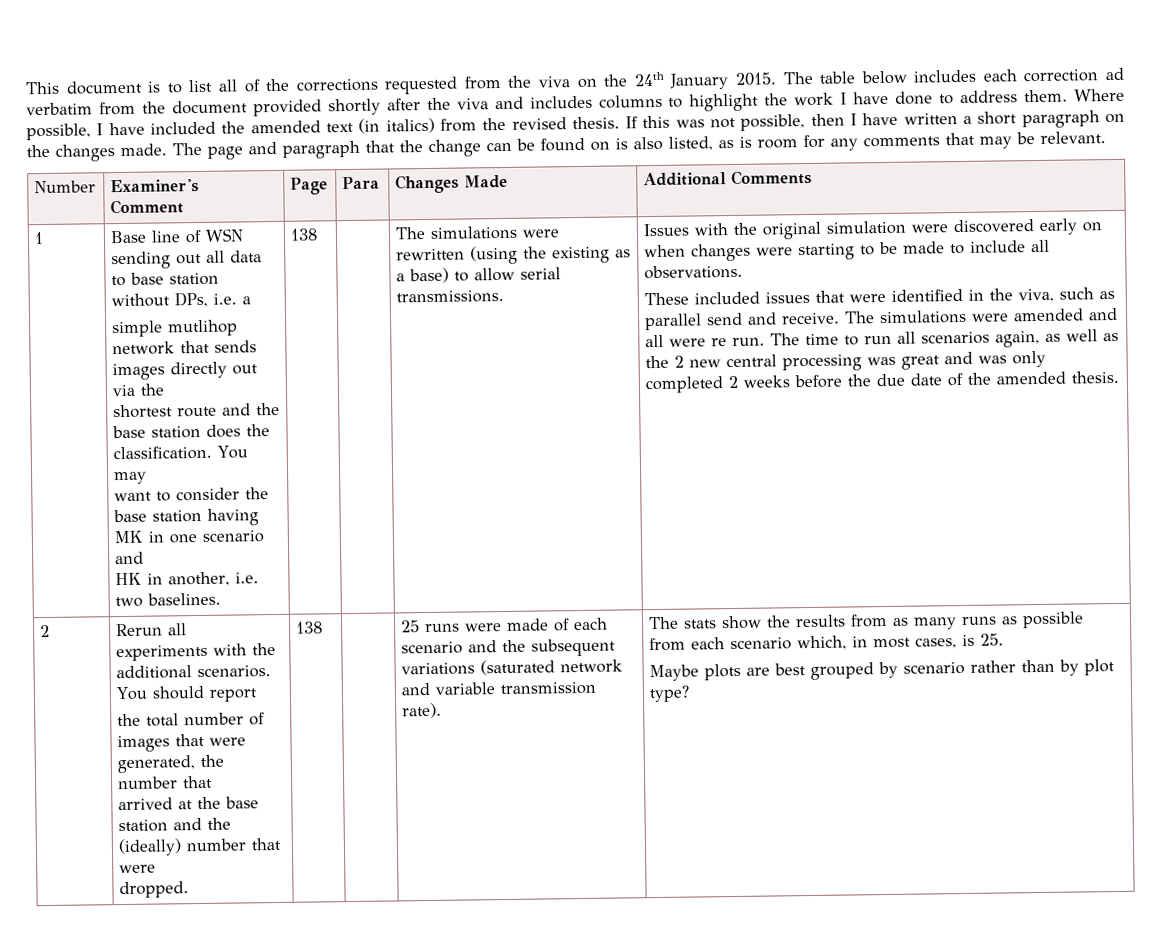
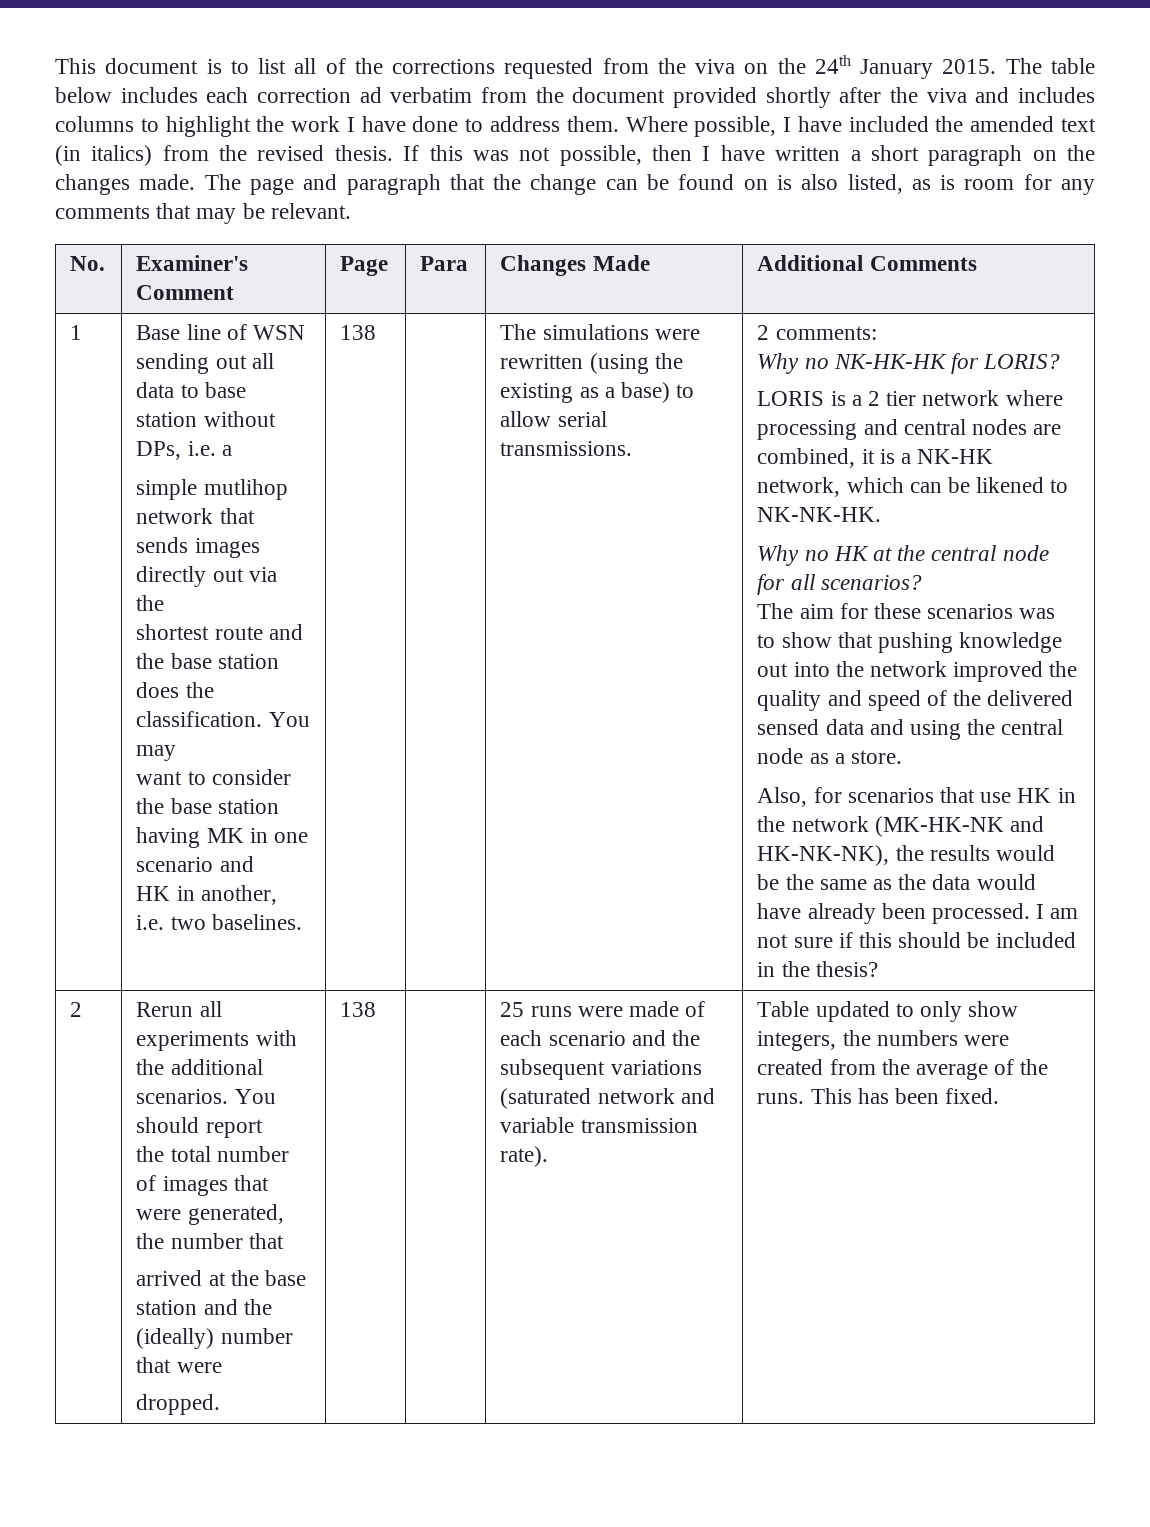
[34,180,97,194] Number -> [70,256,106,271] No.
[643,218,1103,240] [644,239,1051,262] [644,264,744,280] [644,287,1116,306] [644,307,1119,331] [645,329,1120,348] [645,350,1047,372] [645,370,1120,394] Issues with the original simulation were discovered early on when changes were starting to be made to include all observations. // These included issues that were identified in the viva, such as parallel send and receive. The simulations were amended and all were re run. The time to run all scenarios again, as well as the 2 new central processing was great and was only completed 2 weeks before the due date of the amended thesis. -> [757,325,877,340] [757,353,1061,374] [757,390,1063,406] [757,419,1062,440] [757,448,994,468] [757,477,1069,497] [757,507,882,522] [757,545,1049,566] [757,574,922,595] [757,603,1056,619] [757,632,1063,653] [757,661,1078,682] [757,690,1074,711] [757,719,1064,740] [757,748,903,764] [757,787,1076,807] [757,816,1045,837] [757,845,1056,866] [757,874,1036,890] [757,903,1079,924] [757,932,1076,948] [757,961,878,977] 2 comments: // Why no NK-HK-HK for LORIS? // LORIS is a 2 tier network where processing and central nodes are combined, it is a NK-HK network, which can be likened to NK-NK-HK. // Why no HK at the central node for all scenarios? // The aim for these scenarios was to show that pushing knowledge out into the network improved the quality and speed of the delivered sensed data and using the central node as a store. // Also, for scenarios that use HK in the network (MK-HK-NK and HK-NK-NK), the results would be the same as the data would have already been processed. I am not sure if this should be included in the thesis?
[648,611,1085,630] [649,633,1005,652] [649,659,1116,682] [649,685,691,703] The stats show the results from as many runs as possible from each scenario which, in most cases, is 25. // Maybe plots are best grouped by scenario rather than by plot type? -> [757,1001,1019,1022] [757,1030,1010,1051] [757,1059,1049,1080] [757,1088,1000,1104] Table updated to only show integers, the numbers were created from the average of the runs. This has been fixed.

